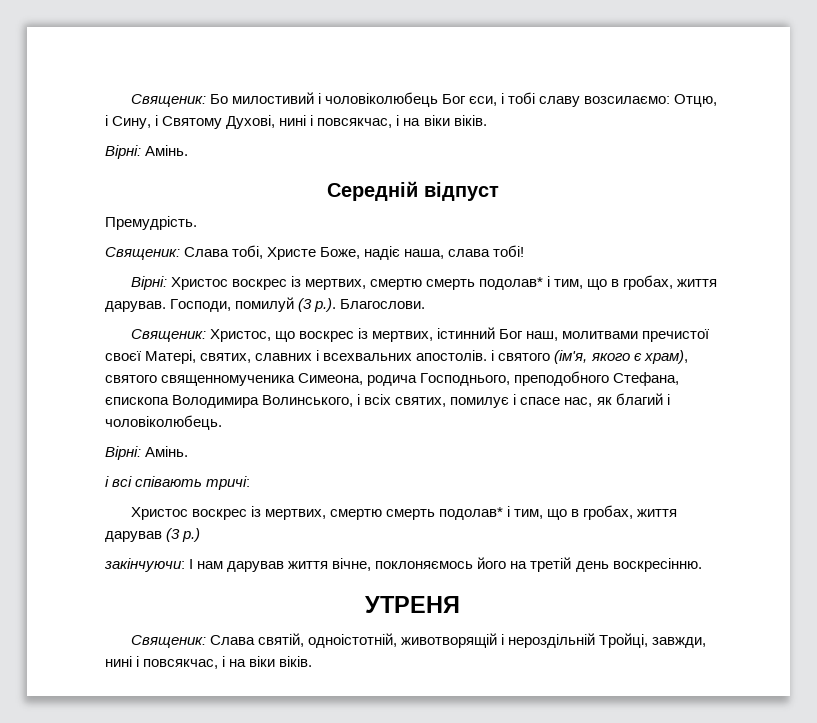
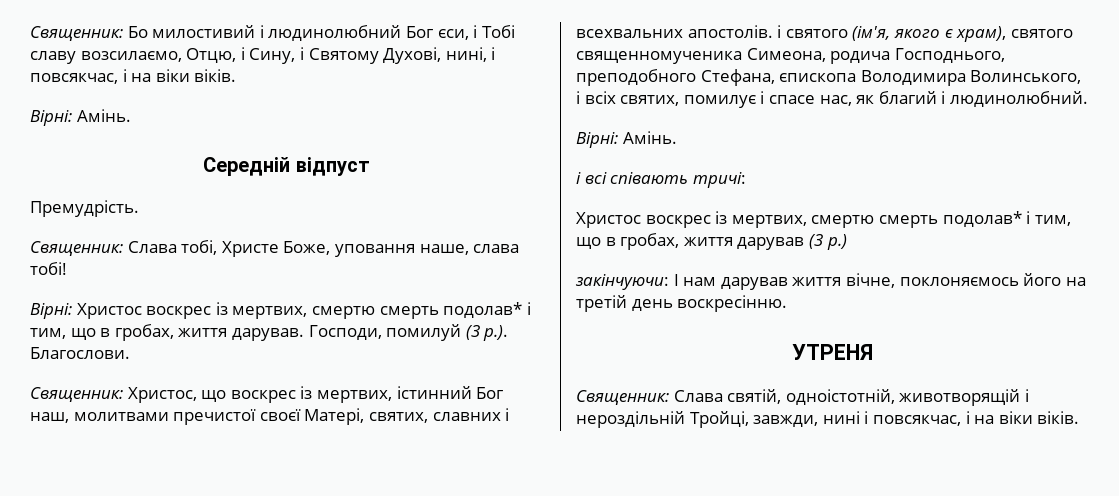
[130,94,206,107] Священик: -> [30,26,123,41] Священник:
[324,92,438,107] чоловіколюбець -> [268,25,402,41] людинолюбний
[508,92,671,107] тобі славу возсилаємо: -> [481,25,515,38] [30,51,182,64] Тобі славу возсилаємо,
[279,115,307,126] нині -> [445,47,487,62] нині,
[105,247,180,260] Священик: -> [30,241,123,256] Священник:
[364,246,445,260] надіє наша, -> [334,244,469,257] уповання наше,
[130,329,206,342] Священик: -> [30,387,123,402] Священник:
[105,415,222,430] чоловіколюбець. -> [949,91,1088,107] людинолюбний.
[130,635,206,648] Священик: -> [576,390,669,405] Священник:

